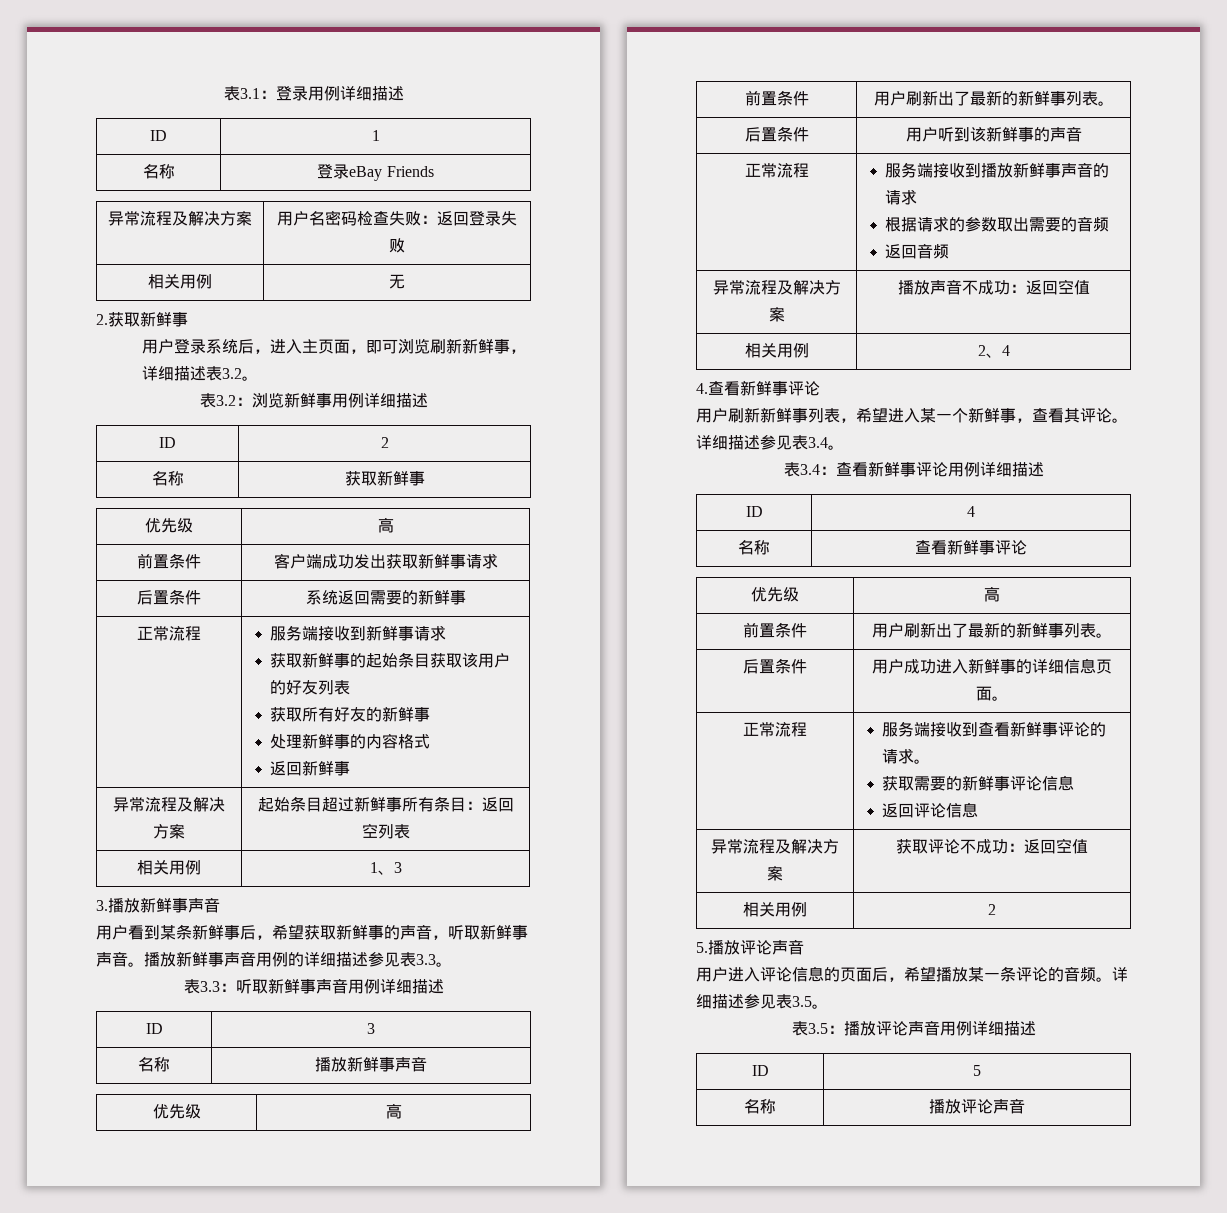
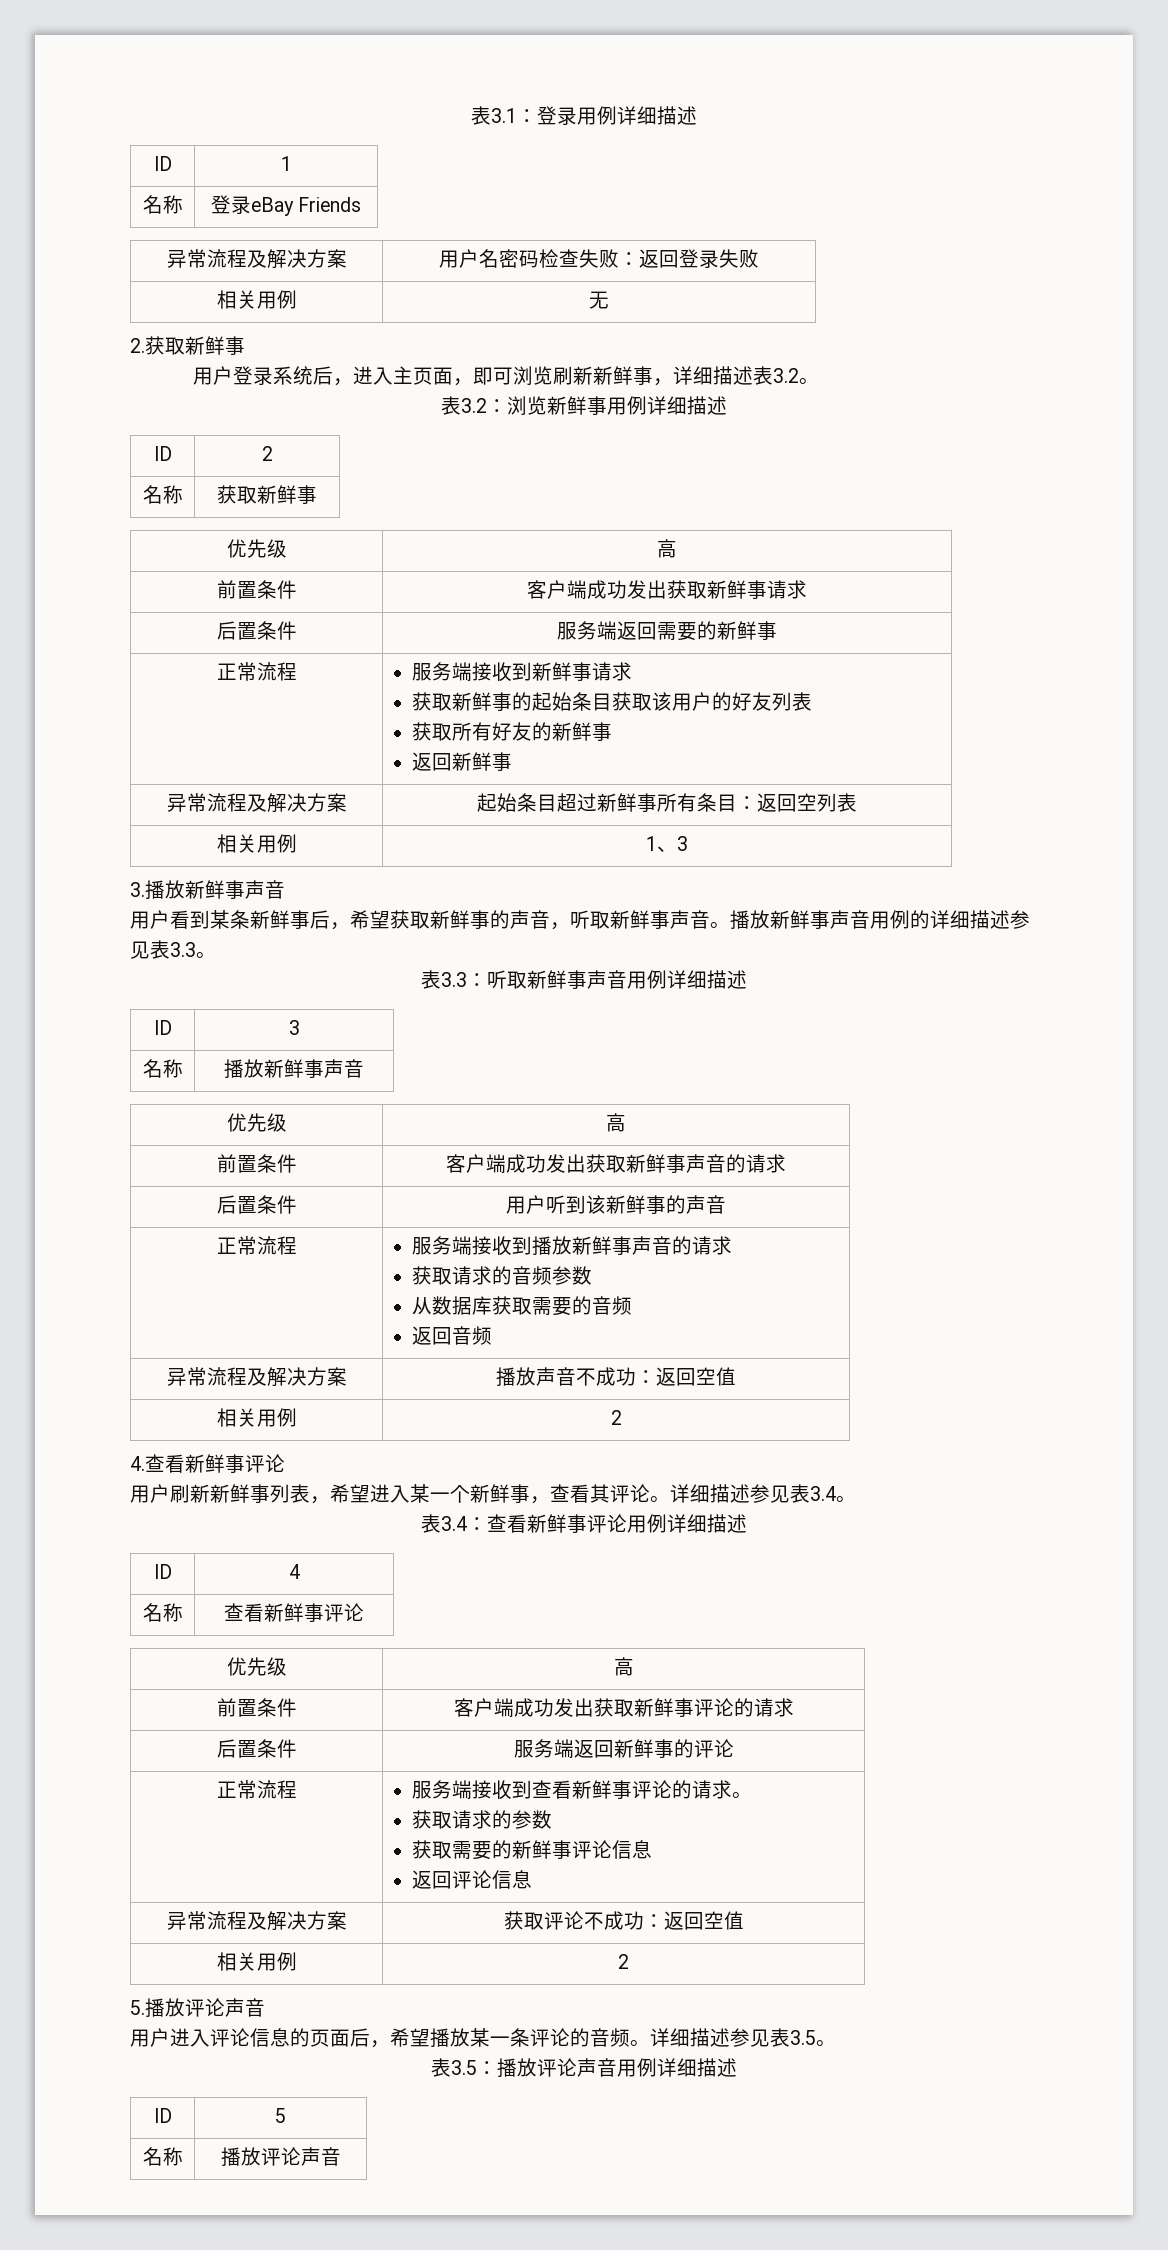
[305,590,338,605] 系统 -> [557,621,617,640] 服务端
[270,733,431,749] // 处理新鲜事的内容格式 -> (612, 731) none
[873,90,1114,106] 用户刷新出了最新的新鲜事列表。 -> [445,1154,786,1173] 客户端成功发出获取新鲜事声音的请求
[885,216,1030,232] 根据请求的参数取出 -> [411,1266,592,1285] [411,1296,532,1315] 获取请求的音频参数 // 从数据库获取
[985,345,1010,358] 、4 -> (622, 1417) none
[872,622,1112,638] [743,658,807,674] [872,658,1112,674] [976,686,1008,701] 用户刷新出了最新的新鲜事列表。 // 后置条件 | 用户成功进入新鲜事的详细信息页面。 -> [453,1698,794,1717] [216,1739,297,1758] [513,1739,734,1758] 客户端成功发出获取新鲜事评论的请求 // 后置条件 | 服务端返回新鲜事的评论
(931, 761) none -> [411,1810,552,1829] // 获取请求的参数

